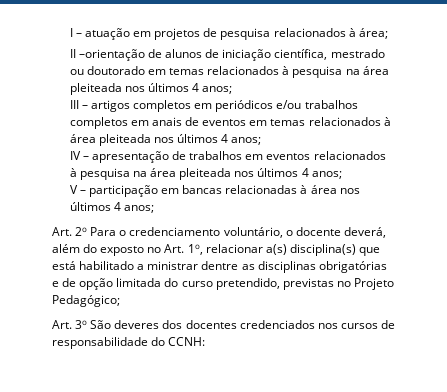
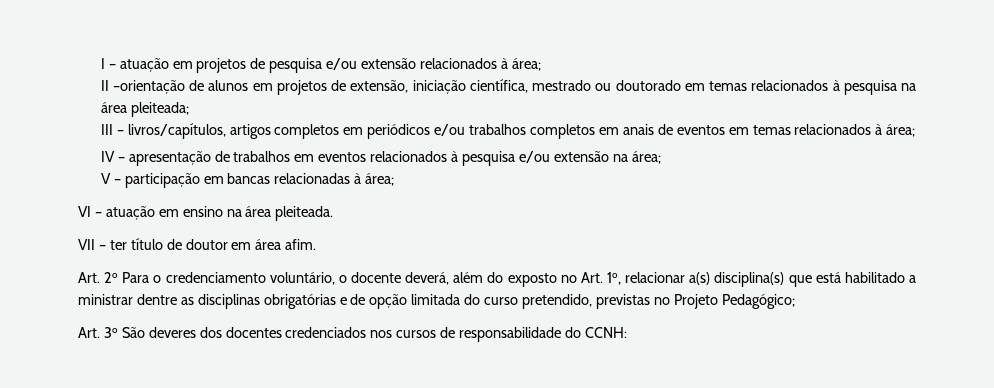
(271, 34) none -> [326,58,417,70] e/ou extensão
[205,49,220,58] de -> [252,80,409,95] em projetos de extensão,
[69,83,233,95] pleiteada nos últimos 4 anos; -> [130,102,189,117] pleiteada;
(88, 107) none -> [127,123,226,139] livros/capítulos,
[69,134,262,146] área pleiteada nos últimos 4 anos; -> [886,124,916,137] área;
[133,168,342,180] na área pleiteada nos últimos 4 anos; -> [518,151,661,164] e/ou extensão na área;
[310,185,360,194] [69,202,155,213] área nos últimos 4 anos; -> [365,173,395,186] [78,206,334,221] [78,238,317,250] área; // VI – atuação em ensino na área pleiteada. // VII – ter título de doutor em área afim.

